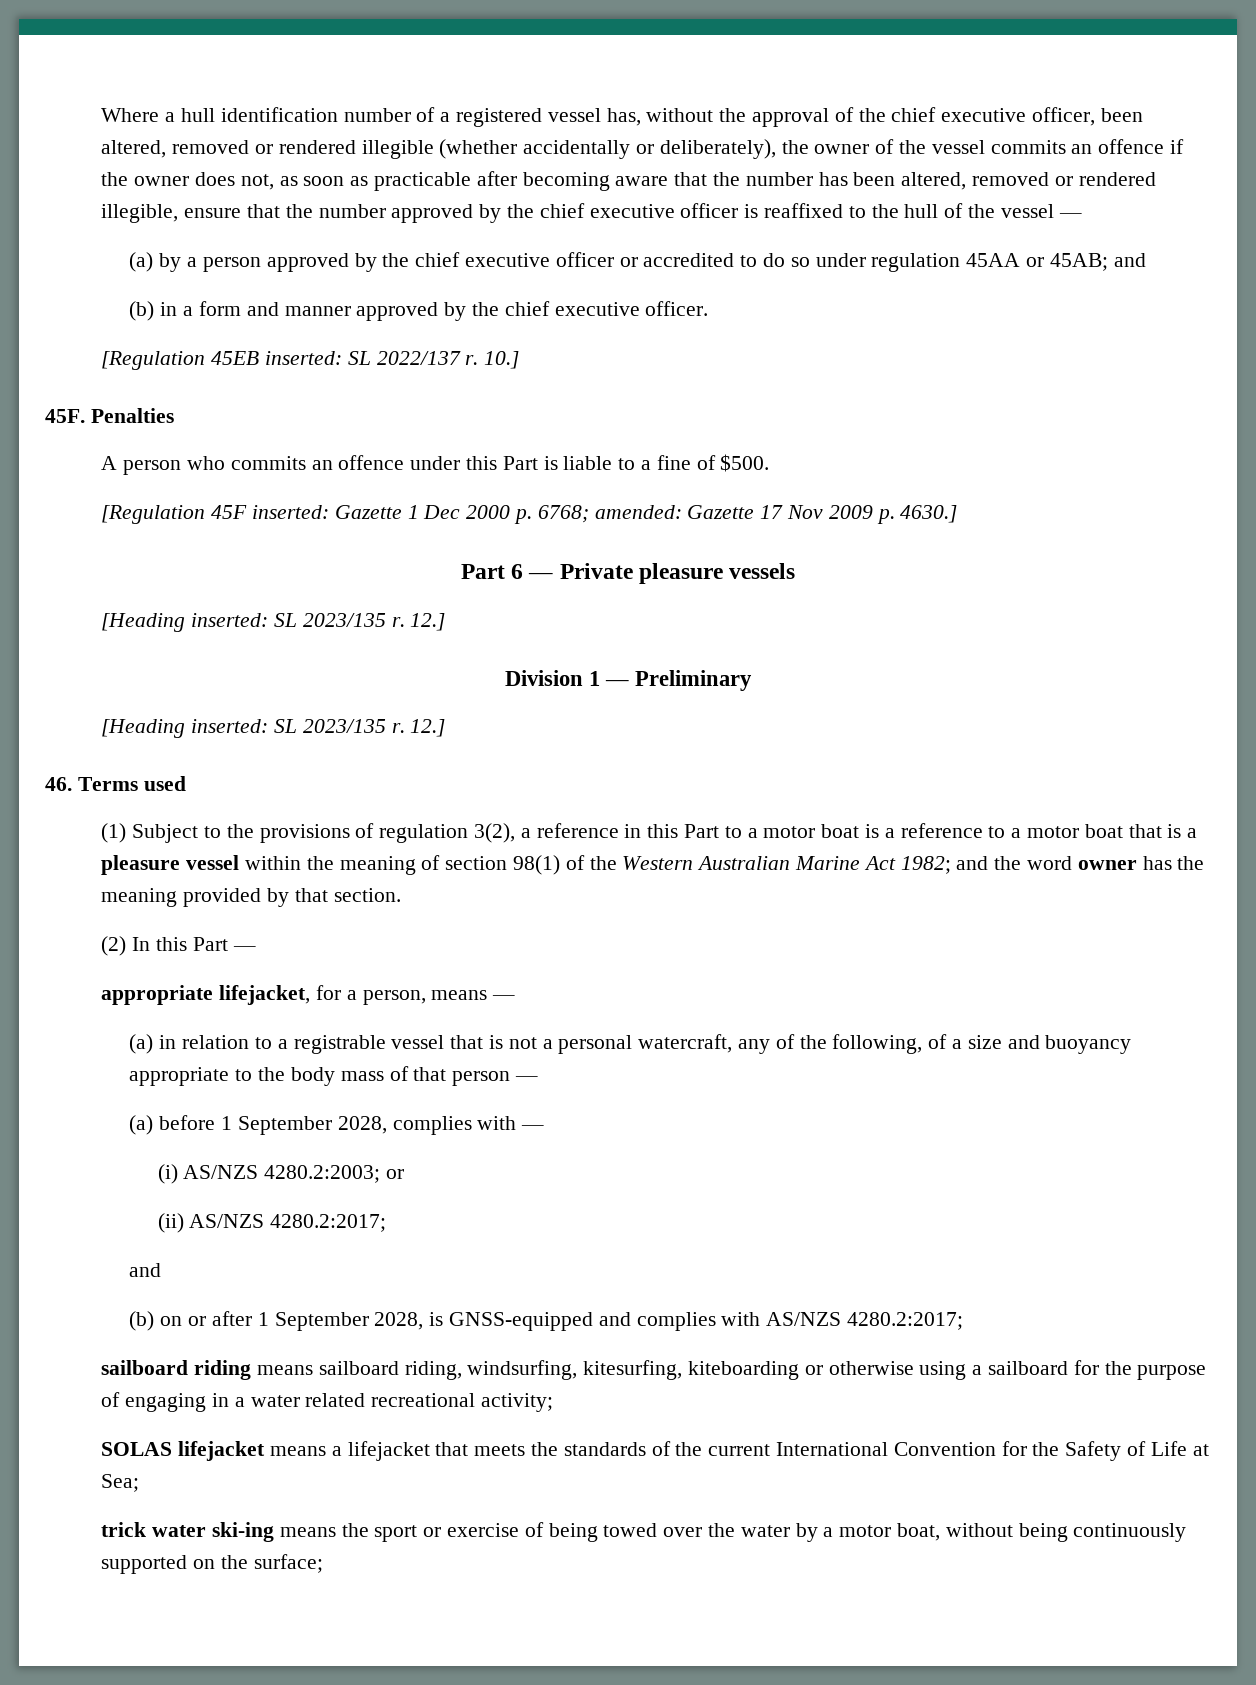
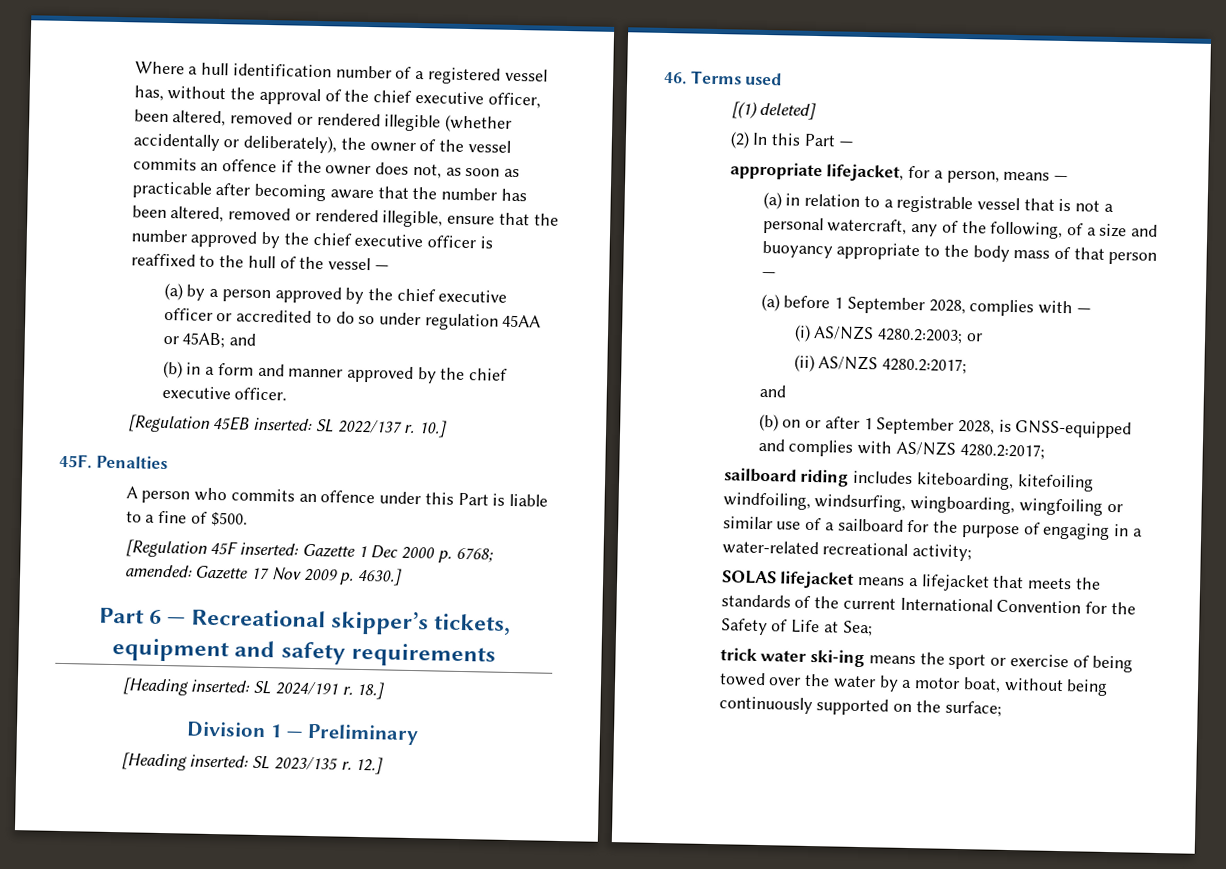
[559,563,796,584] [101,613,446,632] Private pleasure vessels // [Heading inserted: SL 2023/135 r. 12.] -> [190,608,512,636] [111,637,497,668] [121,677,385,700] Recreational skipper’s tickets, equipment and safety requirements // [Heading inserted: SL 2024/191 r. 18.]
[101,823,1198,843] [101,855,1205,875] [101,888,401,907] (1) Subject to the provisions of regulation 3(2), a reference in this Part to a motor boat is a reference to a motor boat that is a pleasure vessel within the meaning of section 98(1) of the Western Australian Marine Act 1982; and the word owner has the meaning provided by that section. -> [730,101,817,121] [(1) deleted]
[256,1360,967,1380] means sailboard riding, windsurfing, kitesurfing, kiteboarding or otherwise using -> [853,470,1094,492] [722,492,1123,516] [722,516,823,531] includes kiteboarding, kitefoiling windfoiling, windsurfing, wingboarding, wingfoiling or similar use of
[250,1393,366,1407] water related -> [721,540,819,556] water-related

